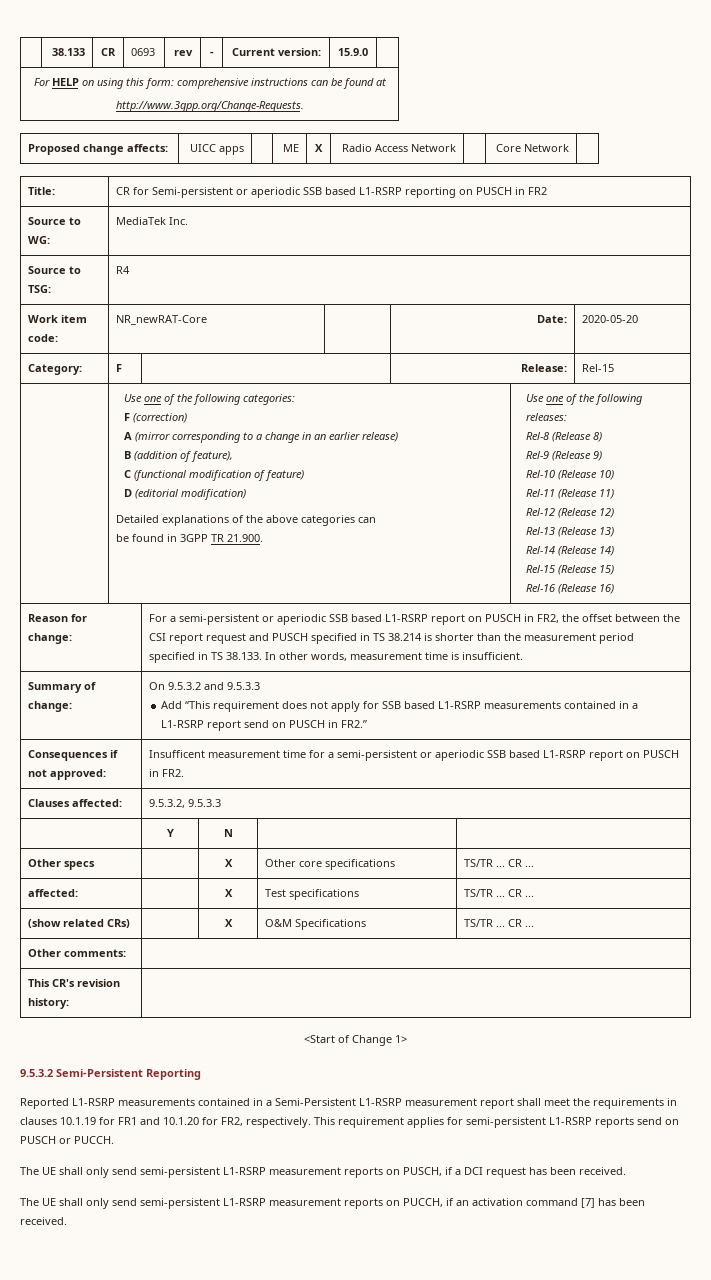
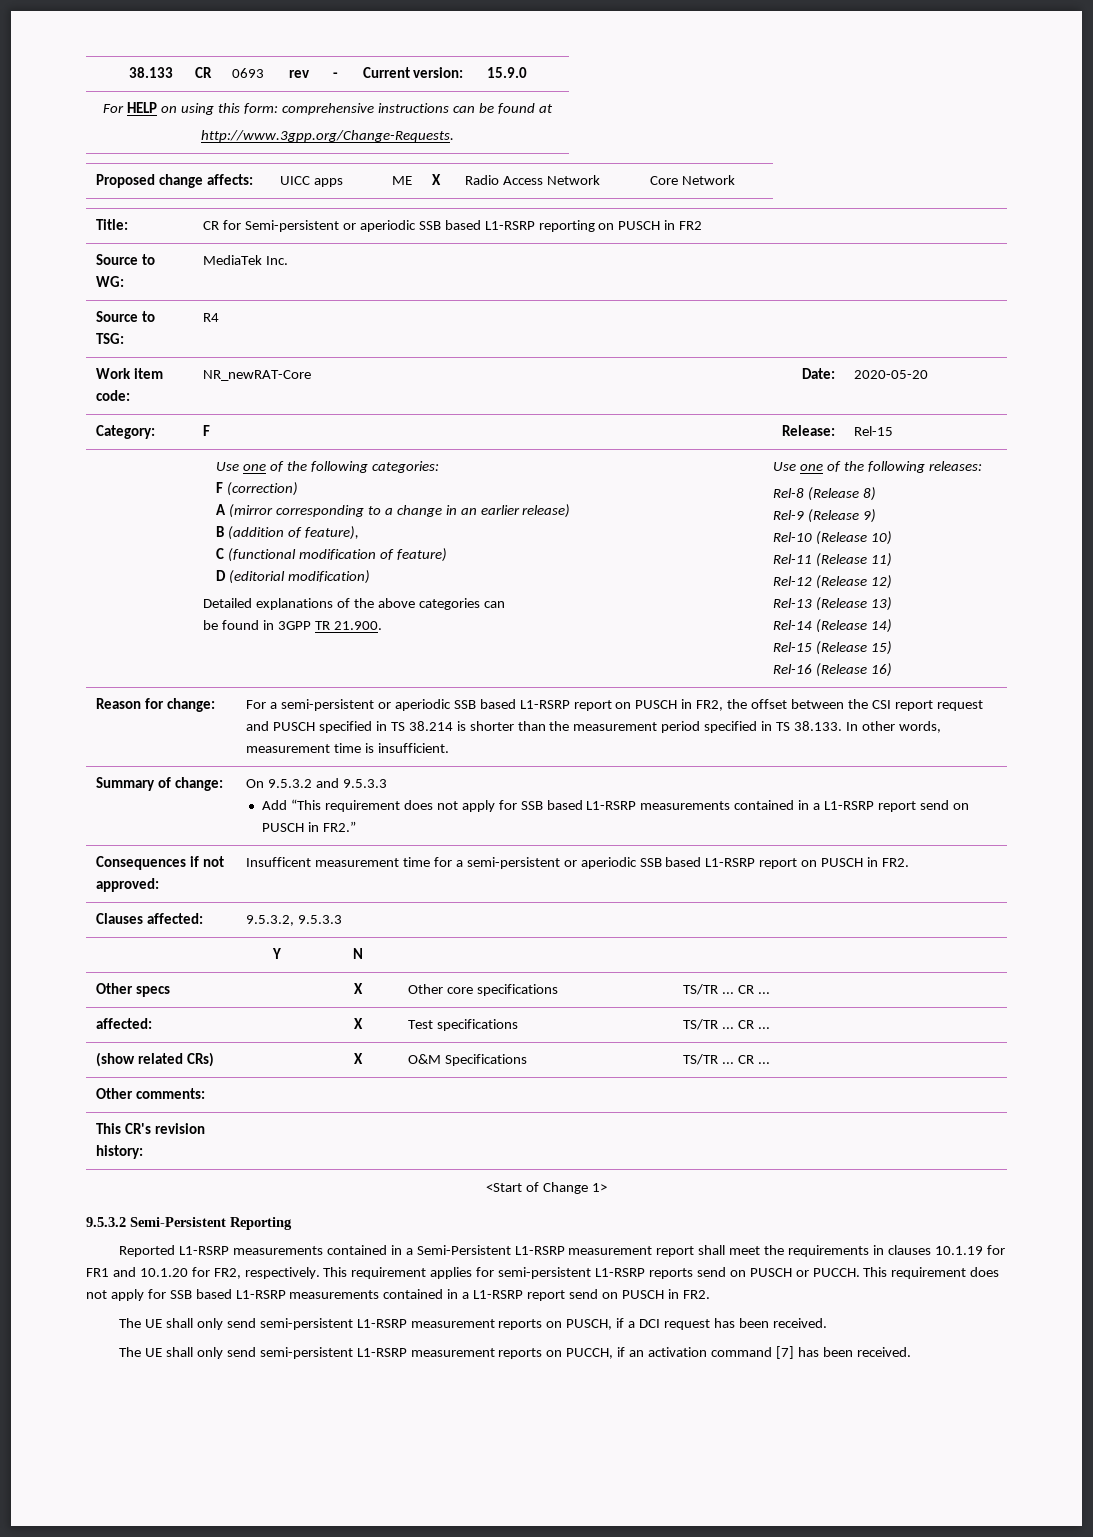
(114, 1140) none -> [863,1267,1000,1279] [86,1289,710,1301] This requirement does not apply for SSB based L1-RSRP measurements contained in a L1-RSRP report send on PUSCH in FR2.

